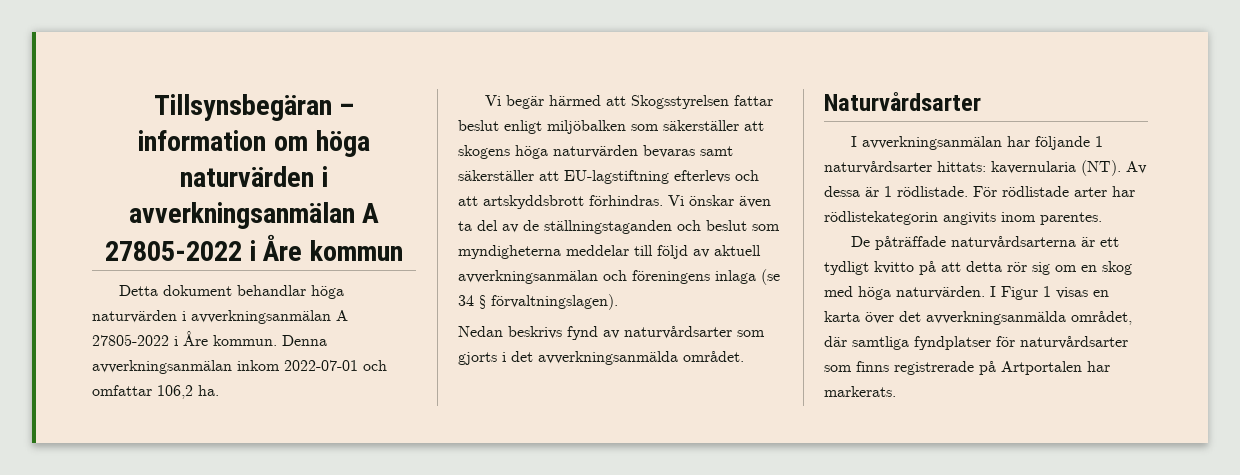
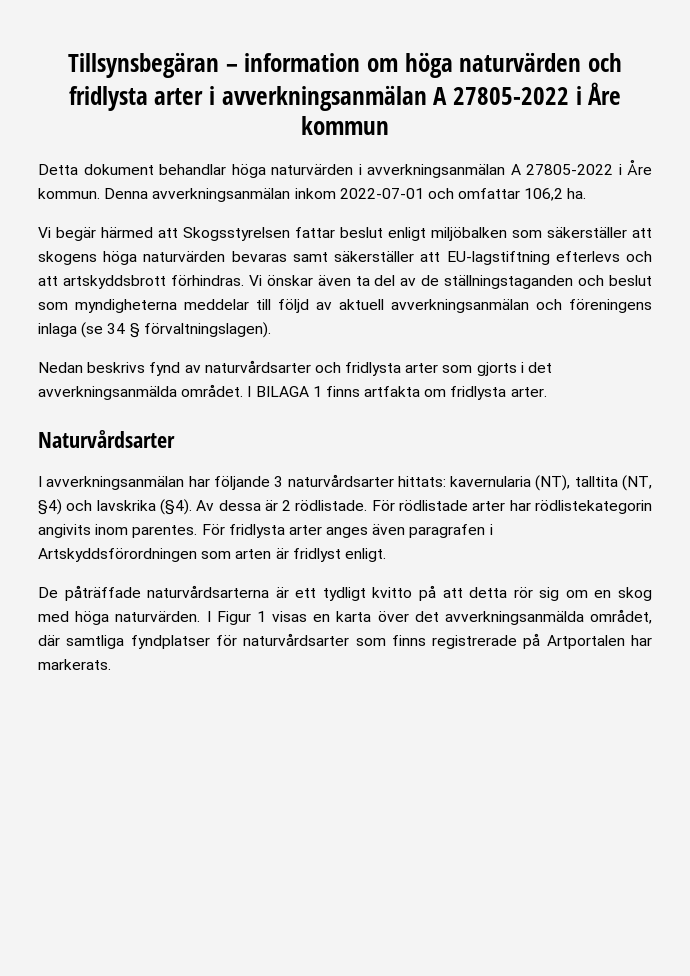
(315, 176) none -> [587,53,622,72] [68,86,204,111] och fridlysta arter
(732, 332) none -> [314,362,439,376] och fridlysta arter
(744, 356) none -> [247,386,547,400] I BILAGA 1 finns artfakta om fridlysta arter.
[1095,136,1104,147] 1 -> [274,476,284,487] 3
[1081,160,1121,176] (NT). -> [535,475,652,491] [38,499,192,515] (NT), talltita (NT, §4) och lavskrika (§4).
[884,186,892,197] 1 -> [282,500,292,511] 2
(1102, 218) none -> [201,524,493,538] [38,548,386,562] För fridlysta arter anges även paragrafen i Artskyddsförordningen som arten är fridlyst enligt.

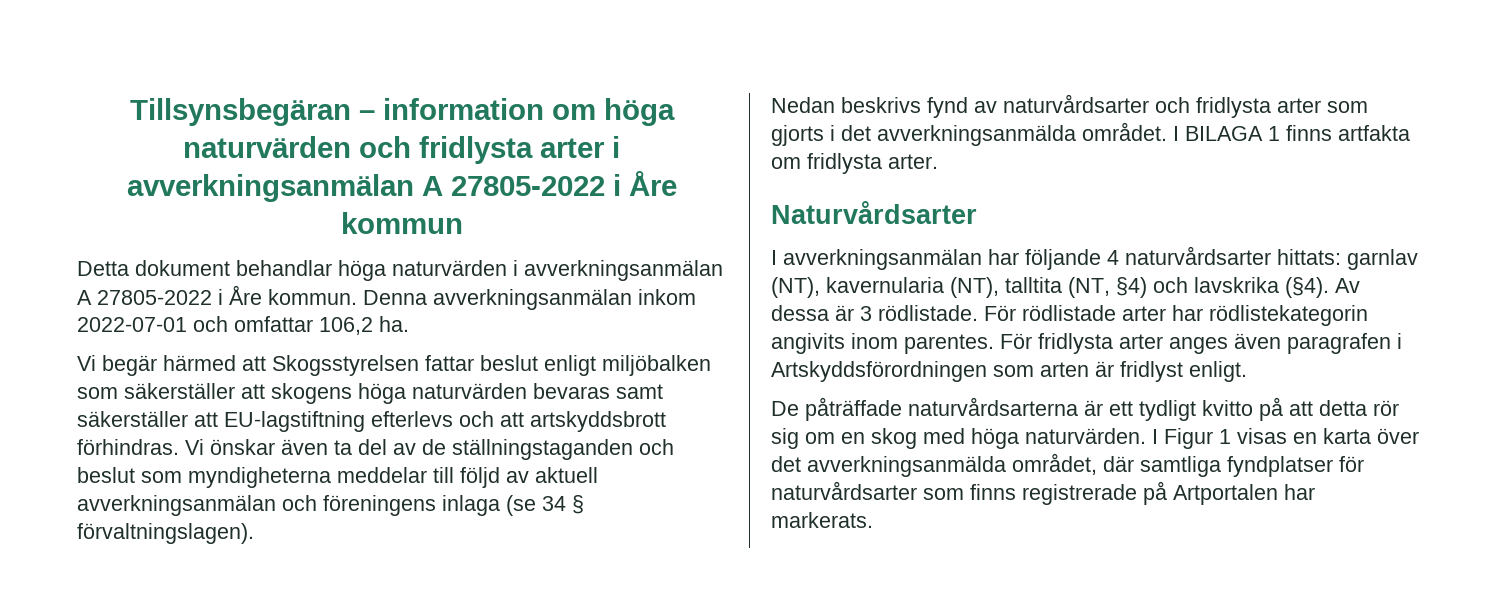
[274,476,284,487] 3 -> [1107,250,1119,265] 4
(446, 481) none -> [1347,249,1418,270] [771,277,820,298] garnlav (NT),
[282,500,292,511] 2 -> [860,306,872,321] 3

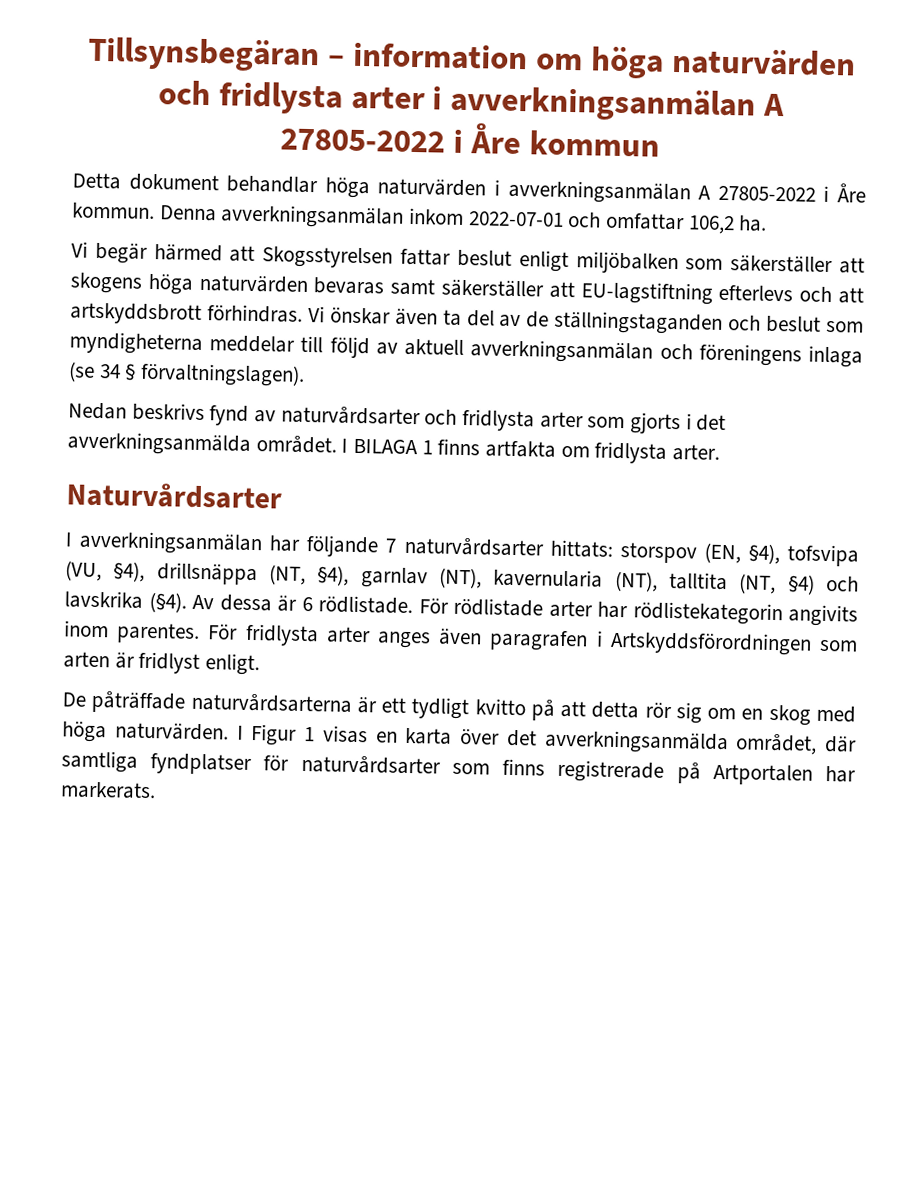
[1107,250,1119,265] 4 -> [385,538,397,553] 7
(1341, 257) none -> [619,542,860,567] [65,560,350,586] storspov (EN, §4), tofsvipa (VU, §4), drillsnäppa (NT, §4),
[860,306,872,321] 3 -> [301,596,313,612] 6

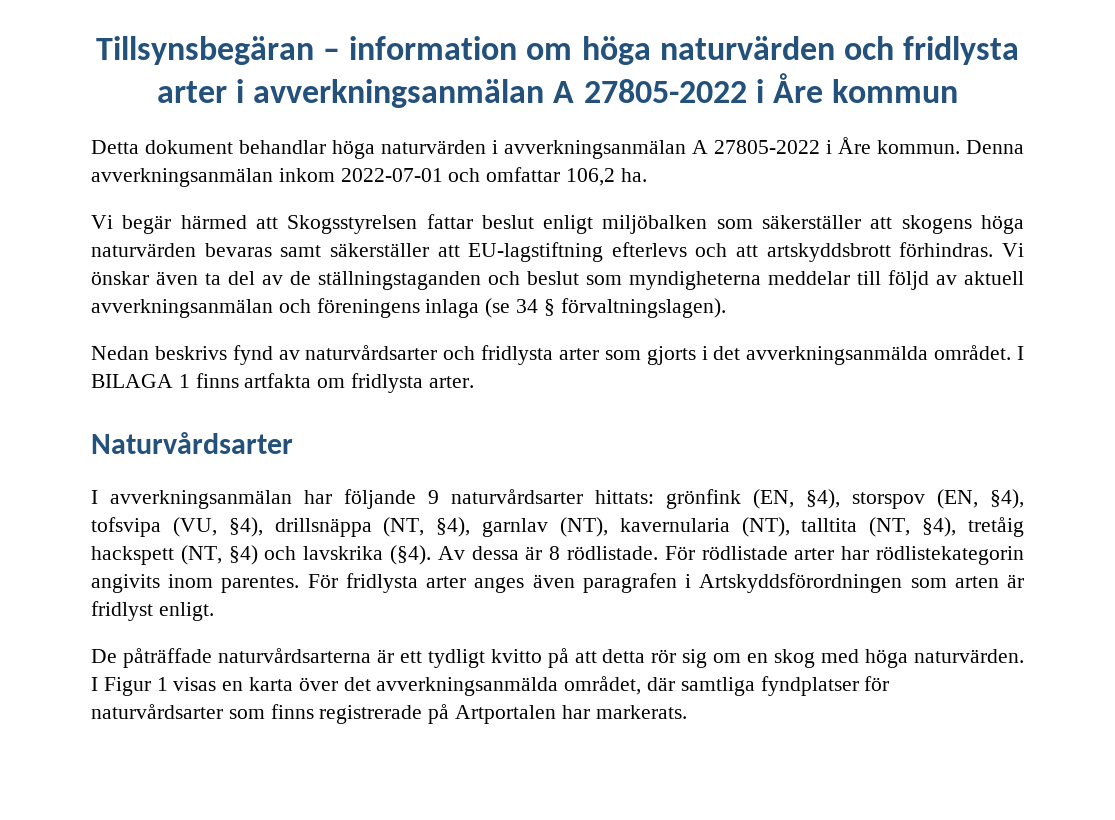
[385,538,397,553] 7 -> [428,490,439,504] 9
(613, 548) none -> [666,489,840,509] grönfink (EN, §4),
(777, 584) none -> [922,517,1024,537] [91,545,222,565] §4), tretåig hackspett (NT,
[301,596,313,612] 6 -> [549,546,561,560] 8

